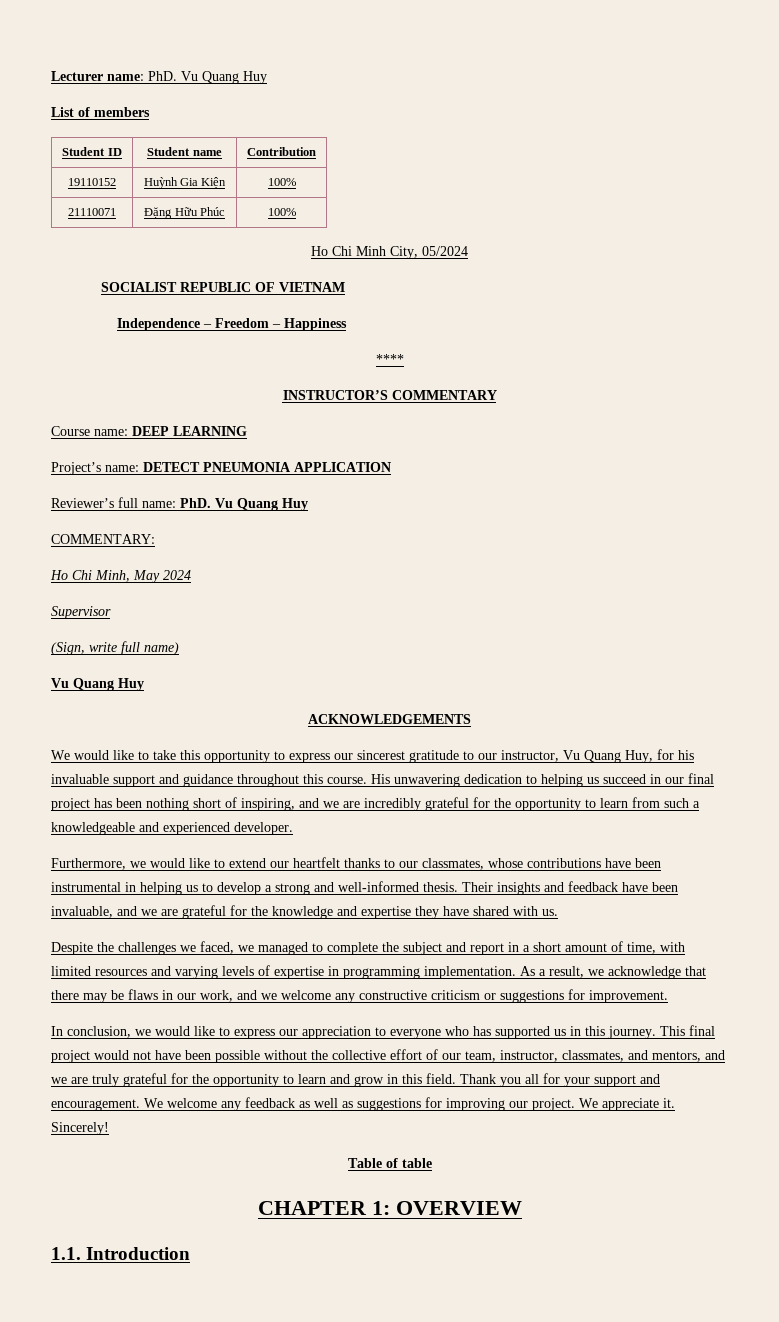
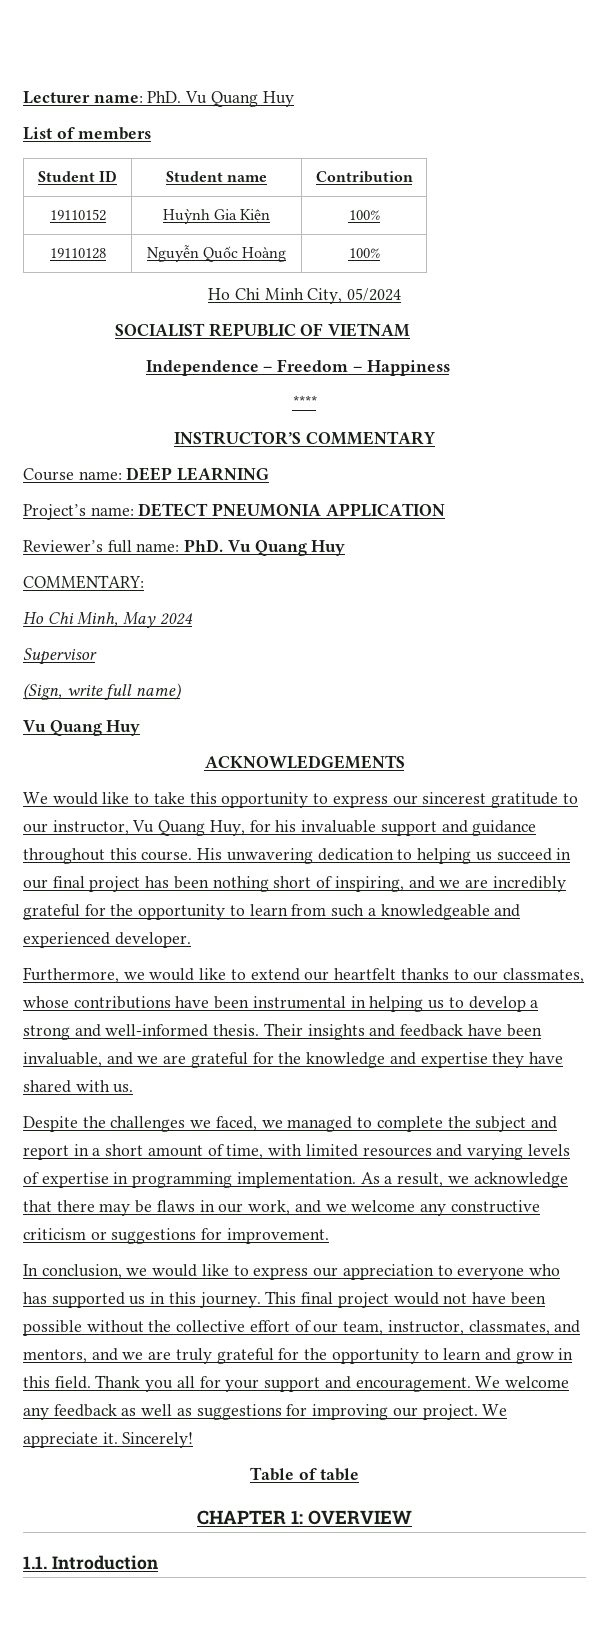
[68,208,116,216] [144,207,225,219] 21110071 | Đặng Hữu Phúc -> [49,248,106,259] [146,245,287,262] 19110128 | Nguyễn Quốc Hoàng

